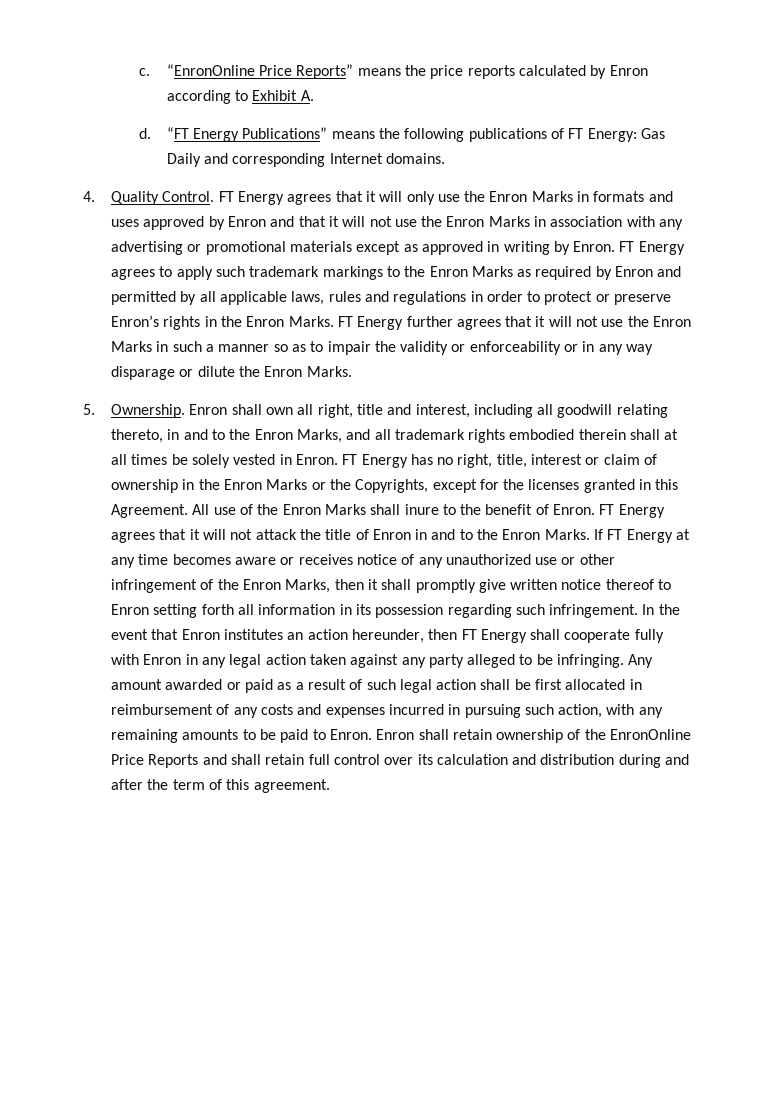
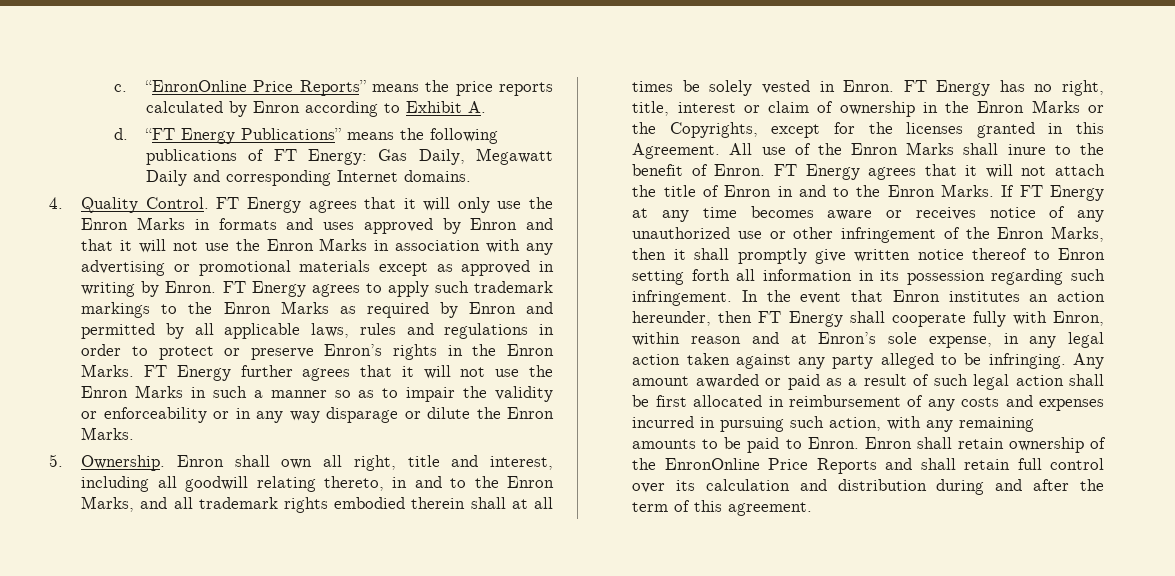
(666, 133) none -> [418,148,553,165] Daily, Megawatt
[255,529,297,540] attack -> [1055,164,1105,176] attach
[143,654,182,665] Enron -> [1053,311,1104,326] [632,332,992,348] Enron, within reason and at Enron’s sole expense,

